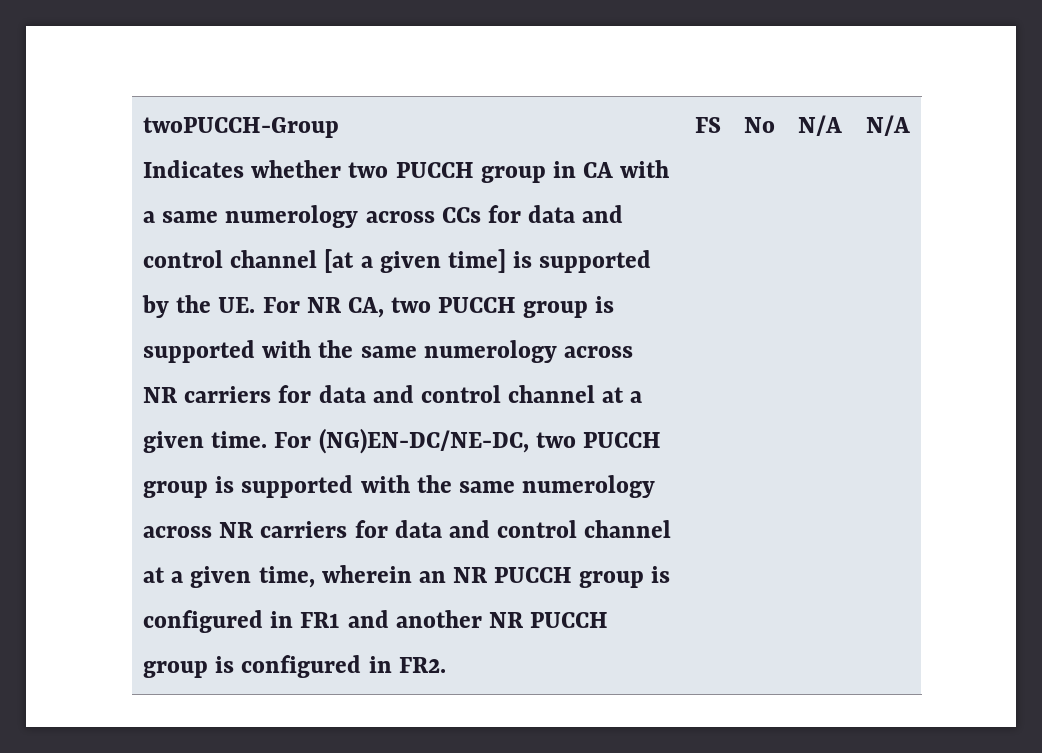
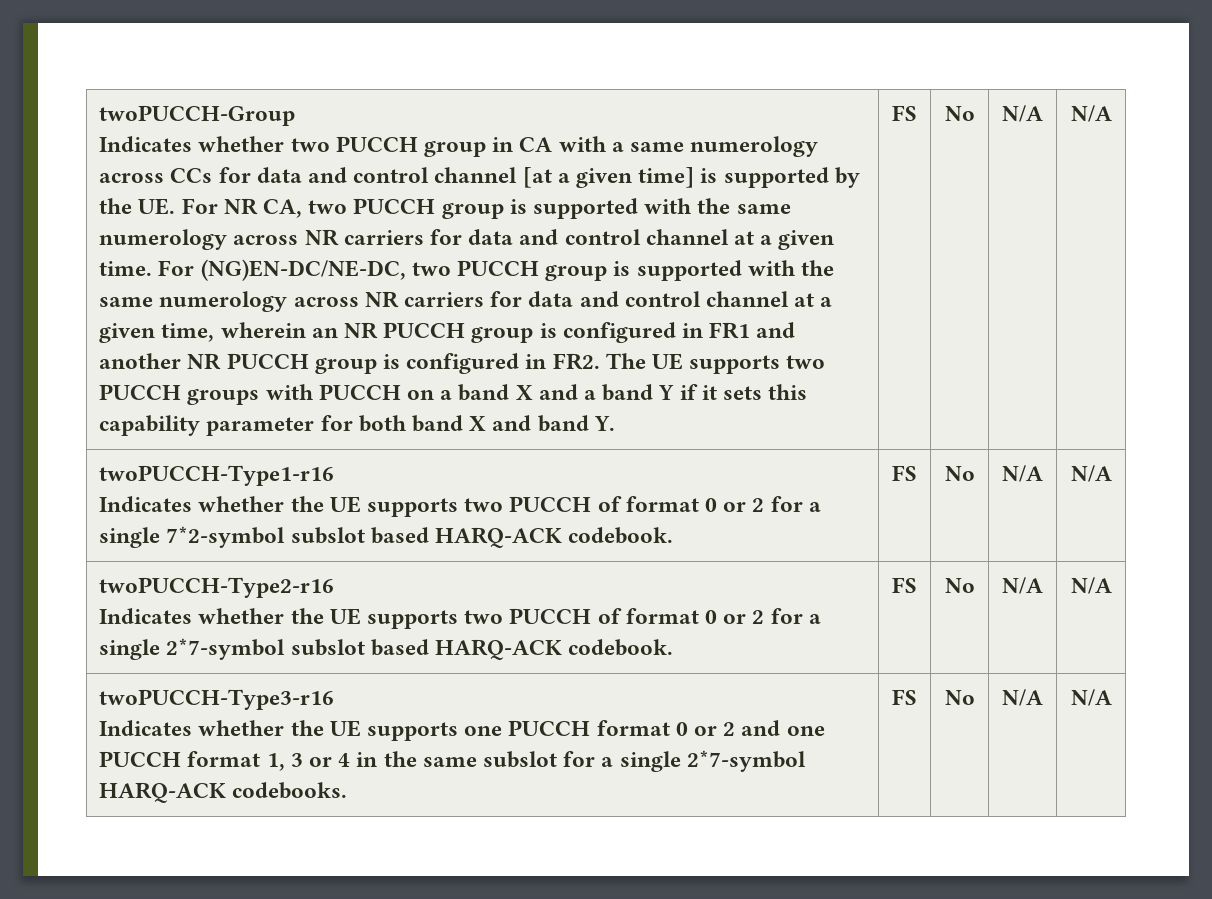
(446, 665) none -> [605,353,826,374] [99,384,808,405] [99,415,615,436] [892,105,917,121] [944,106,975,121] [1002,105,1043,122] [1070,105,1112,122] [99,465,335,486] [99,496,821,517] [99,526,674,548] [892,465,917,481] [944,466,975,481] [1002,465,1043,482] [1070,465,1112,482] [99,577,335,598] [99,608,821,629] [99,638,674,660] [892,577,917,593] [944,578,975,593] [1002,577,1043,594] [1070,577,1112,594] [99,689,335,710] [99,720,825,741] [99,750,806,772] [99,782,348,803] The UE supports two PUCCH groups with PUCCH on a band X and a band Y if it sets this capability parameter for both band X and band Y. | FS | No | N/A | N/A // twoPUCCH-Type1-r16 // Indicates whether the UE supports two PUCCH of format 0 or 2 for a single 7*2-symbol subslot based HARQ-ACK codebook. | FS | No | N/A | N/A // twoPUCCH-Type2-r16 // Indicates whether the UE supports two PUCCH of format 0 or 2 for a single 2*7-symbol subslot based HARQ-ACK codebook. | FS | No | N/A | N/A // twoPUCCH-Type3-r16 // Indicates whether the UE supports one PUCCH format 0 or 2 and one PUCCH format 1, 3 or 4 in the same subslot for a single 2*7-symbol HARQ-ACK codebooks.

